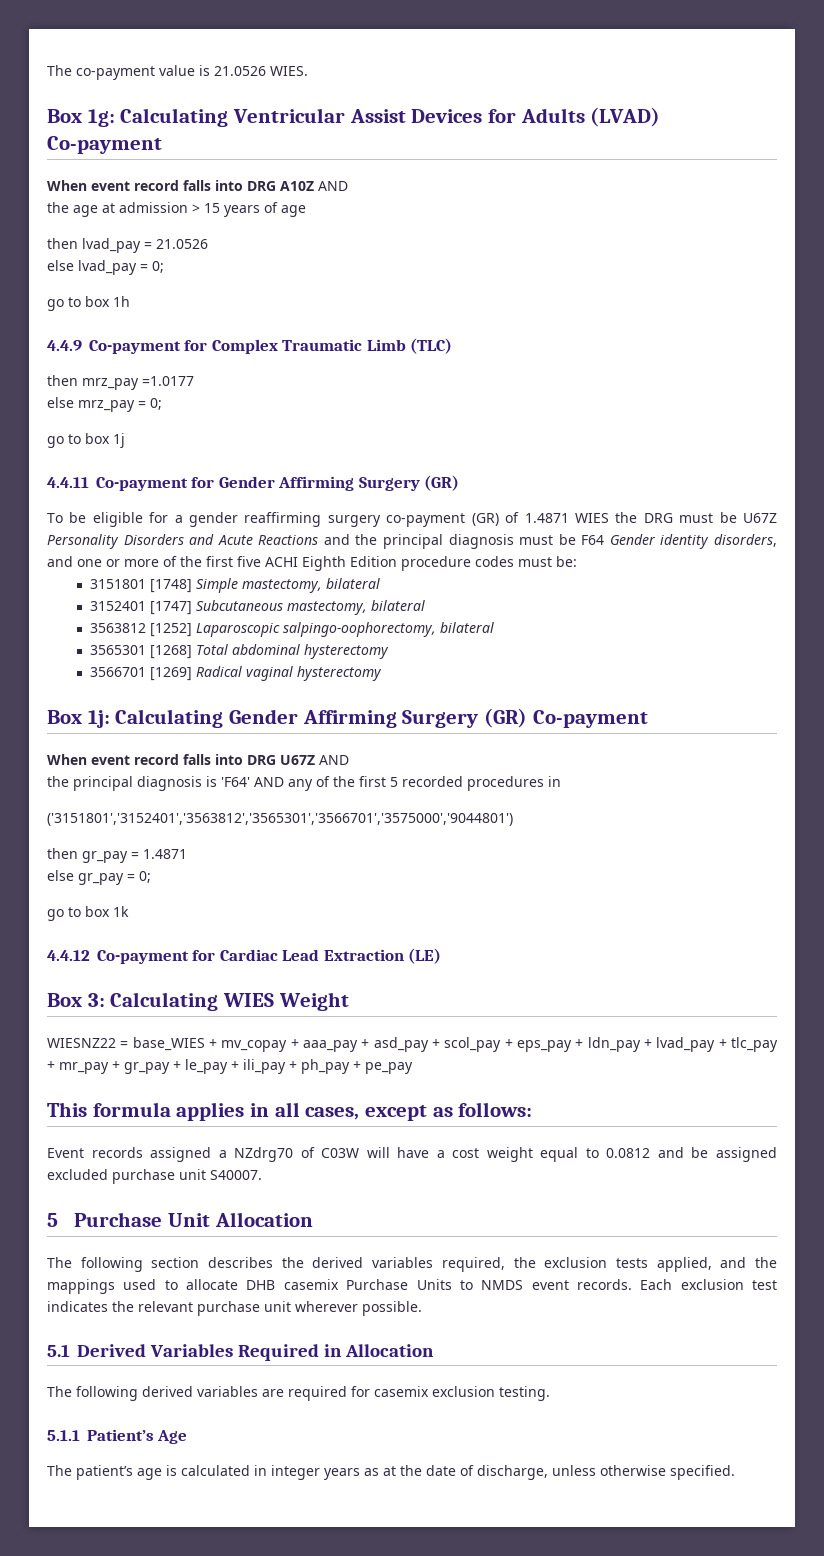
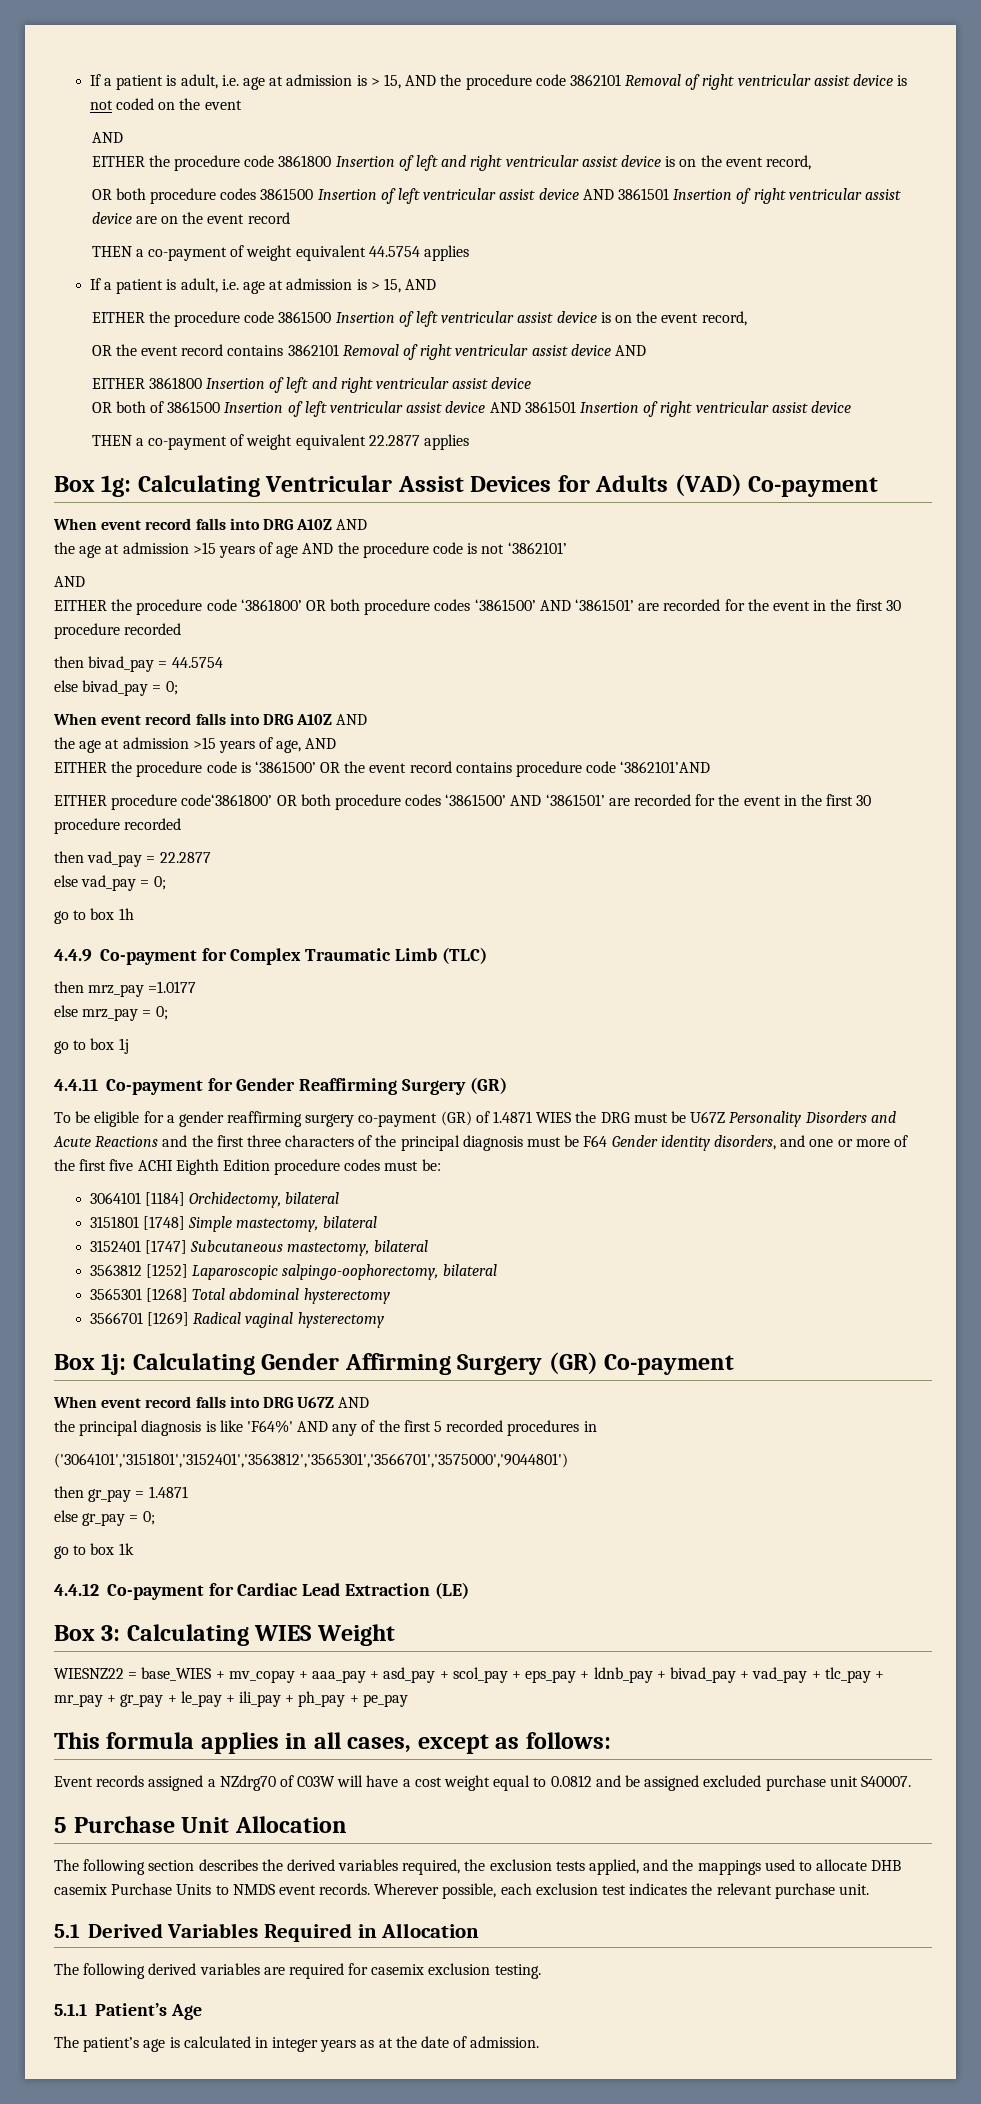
[47,65,308,80] The co-payment value is 21.0526 WIES. -> [89,74,908,90] [89,98,242,110] [91,132,123,143] [91,155,811,171] [91,188,901,204] [91,212,290,224] [91,245,470,261] [89,278,437,294] [91,311,747,327] [91,344,646,360] [91,377,532,393] [91,401,851,417] [91,434,470,450] If a patient is adult, i.e. age at admission is > 15, AND the procedure code 3862101 Removal of right ventricular assist device is not coded on the event // AND // EITHER the procedure code 3861800 Insertion of left and right ventricular assist device is on the event record, // OR both procedure codes 3861500 Insertion of left ventricular assist device AND 3861501 Insertion of right ventricular assist device are on the event record // THEN a co-payment of weight equivalent 44.5754 applies // If a patient is adult, i.e. age at admission is > 15, AND // EITHER the procedure code 3861500 Insertion of left ventricular assist device is on the event record, // OR the event record contains 3862101 Removal of right ventricular assist device AND // EITHER 3861800 Insertion of left and right ventricular assist device // OR both of 3861500 Insertion of left ventricular assist device AND 3861501 Insertion of right ventricular assist device // THEN a co-payment of weight equivalent 22.2877 applies
[590,107,661,127] (LVAD) -> [674,474,742,496] (VAD)
[192,203,220,213] > 15 -> [192,542,216,554] >15
[47,238,208,253] [47,260,137,275] // then lvad_pay = 21.0526 // else lvad_pay -> [302,542,567,558] [54,576,85,587] [54,599,901,615] [54,623,182,639] [54,656,223,672] [54,680,178,696] [53,713,368,725] [54,737,337,753] [54,761,711,777] [54,794,872,810] [54,818,182,834] [54,851,211,867] [54,875,137,891] AND the procedure code is not ‘3862101’ // AND // EITHER the procedure code ‘3861800’ OR both procedure codes ‘3861500’ AND ‘3861501’ are recorded for the event in the first 30 procedure recorded // then bivad_pay = 44.5754 // else bivad_pay = 0; // When event record falls into DRG A10Z AND // the age at admission >15 years of age, AND // EITHER the procedure code is ‘3861500’ OR the event record contains procedure code ‘3862101’AND // EITHER procedure code‘3861800’ OR both procedure codes ‘3861500’ AND ‘3861501’ are recorded for the event in the first 30 procedure recorded // then vad_pay = 22.2877 // else vad_pay
[278,476,355,491] Affirming -> [299,1078,398,1095] Reaffirming
(378, 539) none -> [216,1135,397,1147] first three characters of the
(577, 561) none -> [89,1192,340,1208] // 3064101 [1184] Orchidectomy, bilateral
[221,777,250,787] 'F64' -> [219,1420,293,1433] like 'F64%'
[47,813,513,826] ('3151801','3152401','3563812','3565301','3566701','3575000','9044801') -> [54,1453,568,1468] ('3064101','3151801','3152401','3563812','3565301','3566701','3575000','9044801')
[587,1037,716,1052] ldn_pay + lvad_pay -> [593,1667,808,1683] ldnb_pay + bivad_pay + vad_pay
[640,1279,673,1290] Each -> [374,1883,532,1899] Wherever possible, each
[264,1301,422,1316] unit wherever possible. -> [838,1884,869,1895] unit.
[477,1465,735,1480] discharge, unless otherwise specified. -> [470,2036,540,2048] admission.

